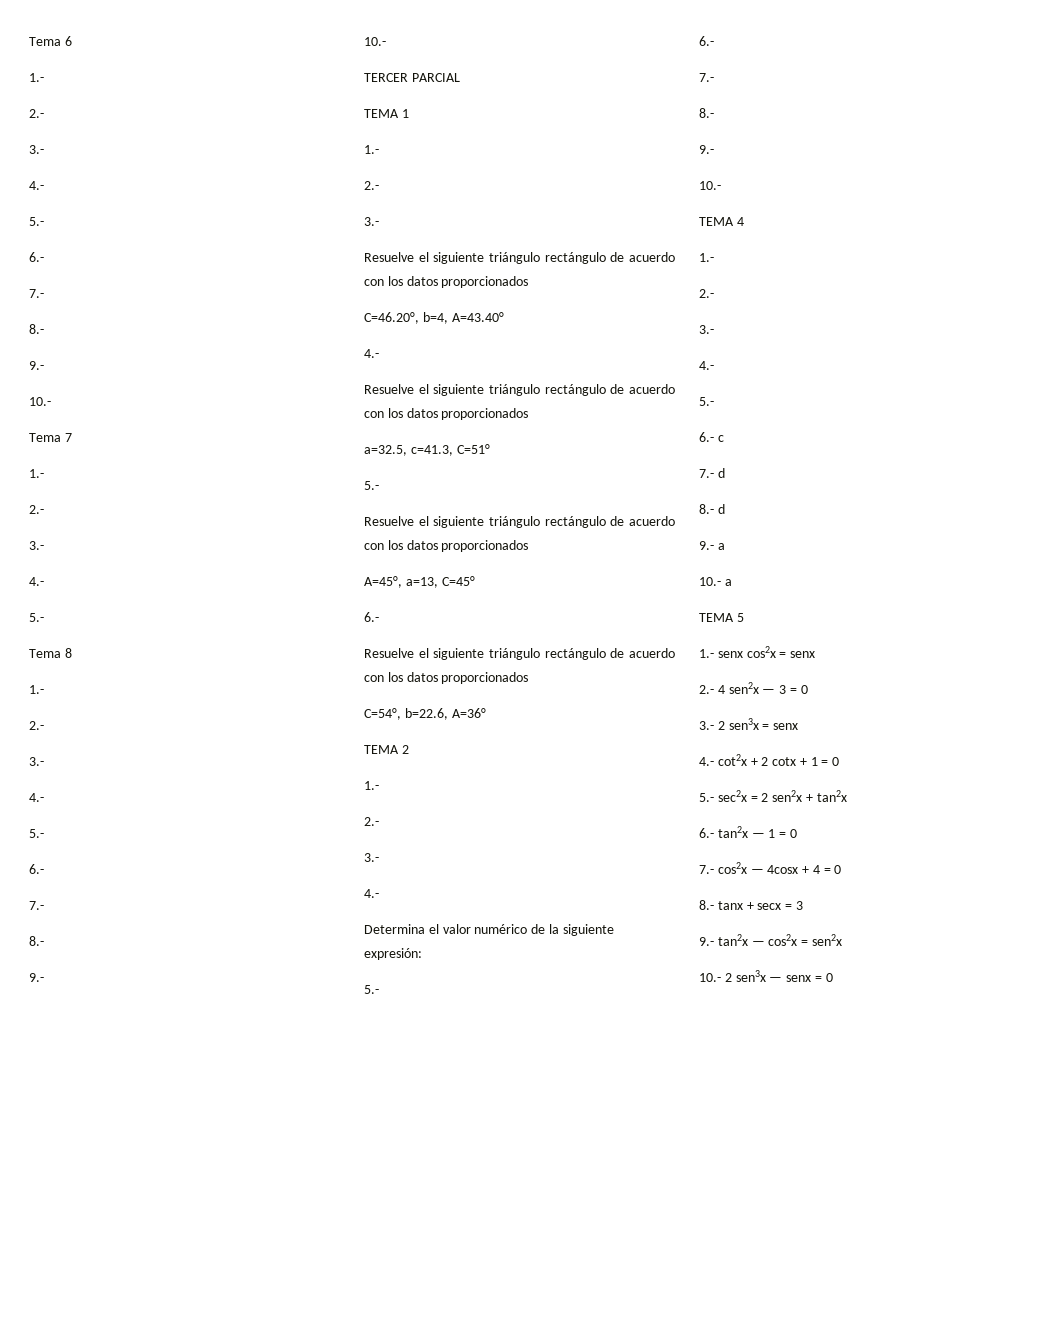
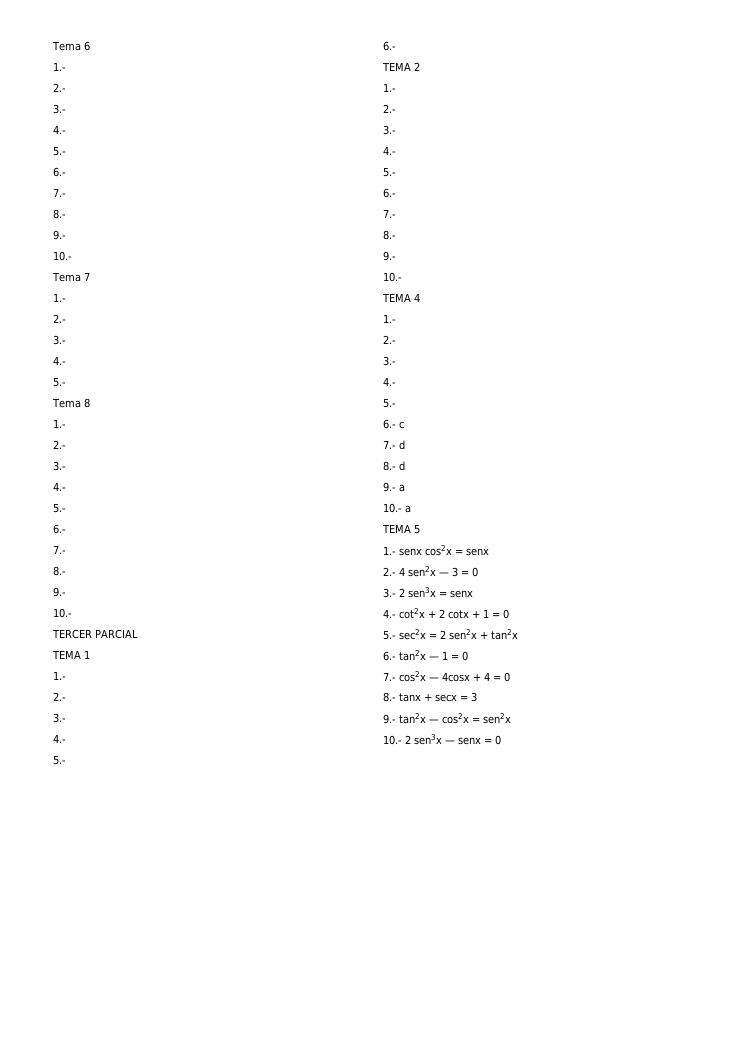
[364,252,675,264] [364,276,529,288] [364,312,504,324] [364,349,379,358] [364,384,675,396] [364,408,529,420] [364,444,490,456] [364,481,379,490] [364,516,675,528] [364,540,529,552] [364,576,475,588] [364,612,379,622] [364,648,675,660] [364,672,529,684] [364,708,486,720] Resuelve el siguiente triángulo rectángulo de acuerdo con los datos proporcionados // C=46.20°, b=4, A=43.40° // 4.- // Resuelve el siguiente triángulo rectángulo de acuerdo con los datos proporcionados // a=32.5, c=41.3, C=51° // 5.- // Resuelve el siguiente triángulo rectángulo de acuerdo con los datos proporcionados // A=45°, a=13, C=45° // 6.- // Resuelve el siguiente triángulo rectángulo de acuerdo con los datos proporcionados // C=54°, b=22.6, A=36° -> [53,734,66,743] [53,755,66,765] [383,41,396,51] 4.- // 5.- // 6.-
[364,924,614,936] [364,948,422,960] // Determina el valor numérico de la siguiente expresión: -> (396, 150) none

